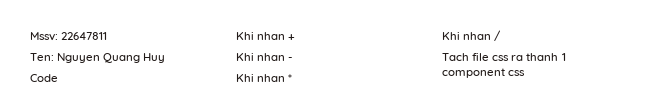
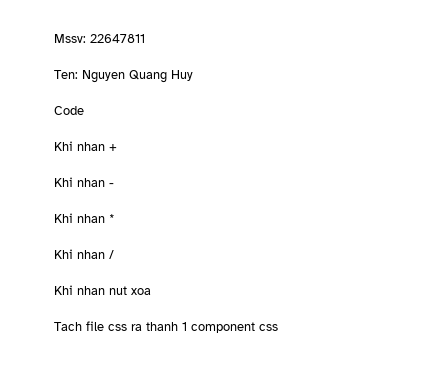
(502, 35) none -> [54,285,151,295] // Khi nhan nut xoa

